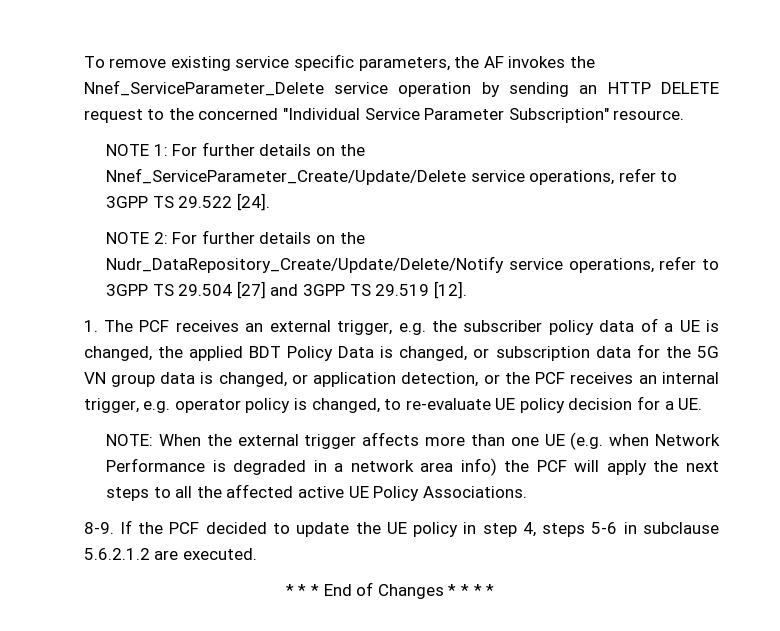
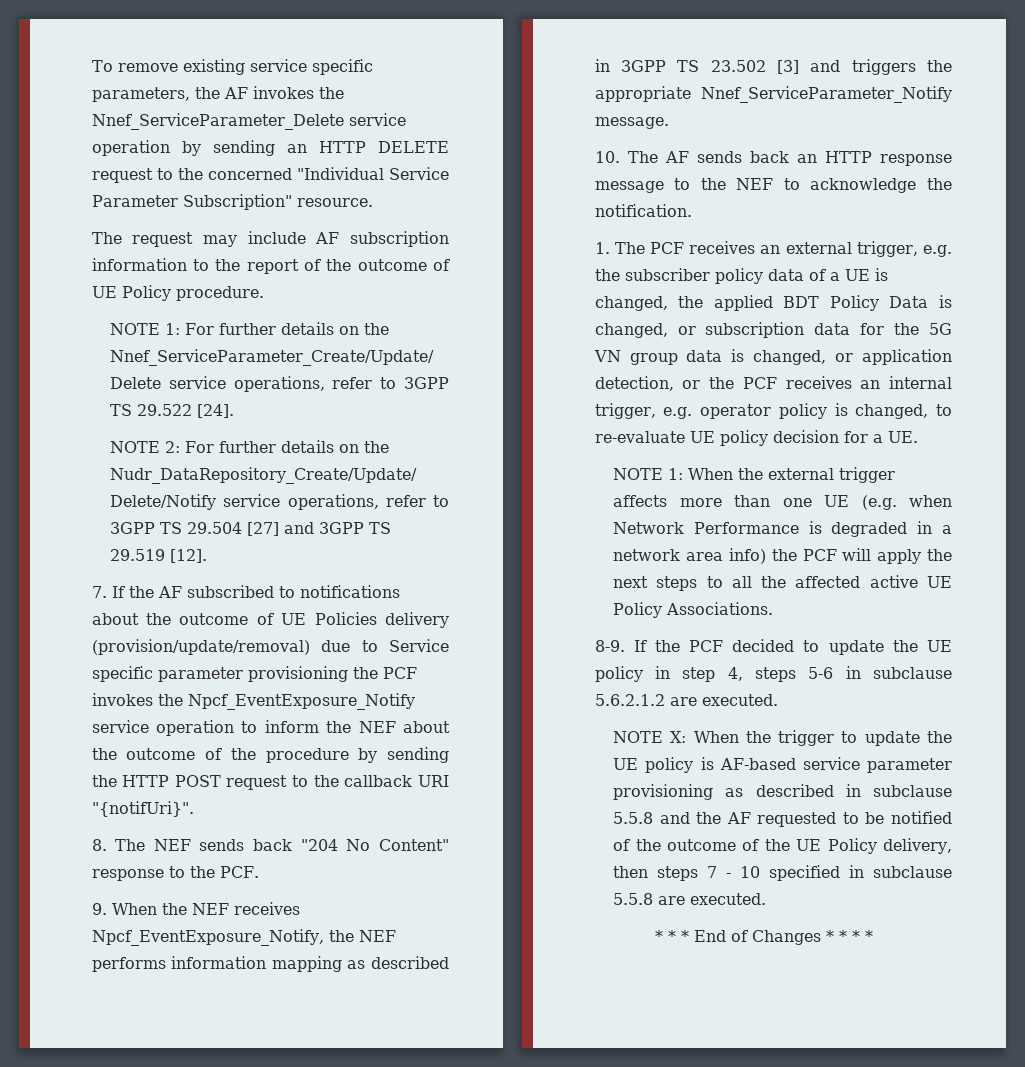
(685, 115) none -> [91,231,449,247] [91,258,450,274] [91,285,264,301] // The request may include AF subscription information to the report of the outcome of UE Policy procedure.
(467, 290) none -> [91,585,400,598] [91,612,449,628] [91,639,450,655] [91,666,417,682] [91,693,415,710] [91,720,451,736] [91,747,450,763] [91,775,450,790] [91,801,194,817] [91,839,450,851] [91,866,259,881] [91,902,300,915] [91,929,396,946] [91,956,449,972] [594,59,952,75] [594,86,952,103] [594,117,669,129] [594,151,952,166] [594,178,952,193] [594,204,692,217] // 7. If the AF subscribed to notifications about the outcome of UE Policies delivery (provision/update/removal) due to Service specific parameter provisioning the PCF invokes the Npcf_EventExposure_Notify service operation to inform the NEF about the outcome of the procedure by sending the HTTP POST request to the callback URI "{notifUri}". // 8. The NEF sends back "204 No Content" response to the PCF. // 9. When the NEF receives Npcf_EventExposure_Notify, the NEF performs information mapping as described in 3GPP TS 23.502 [3] and triggers the appropriate Nnef_ServiceParameter_Notify message. // 10. The AF sends back an HTTP response message to the NEF to acknowledge the notification.
[106,434,154,446] NOTE: -> [613,468,684,480] NOTE 1:
(257, 554) none -> [613,730,952,746] [613,757,952,773] [613,784,952,800] [613,811,952,827] [613,838,953,854] [613,865,952,881] [613,893,767,905] // NOTE X: When the trigger to update the UE policy is AF-based service parameter provisioning as described in subclause 5.5.8 and the AF requested to be notified of the outcome of the UE Policy delivery, then steps 7 - 10 specified in subclause 5.5.8 are executed.

